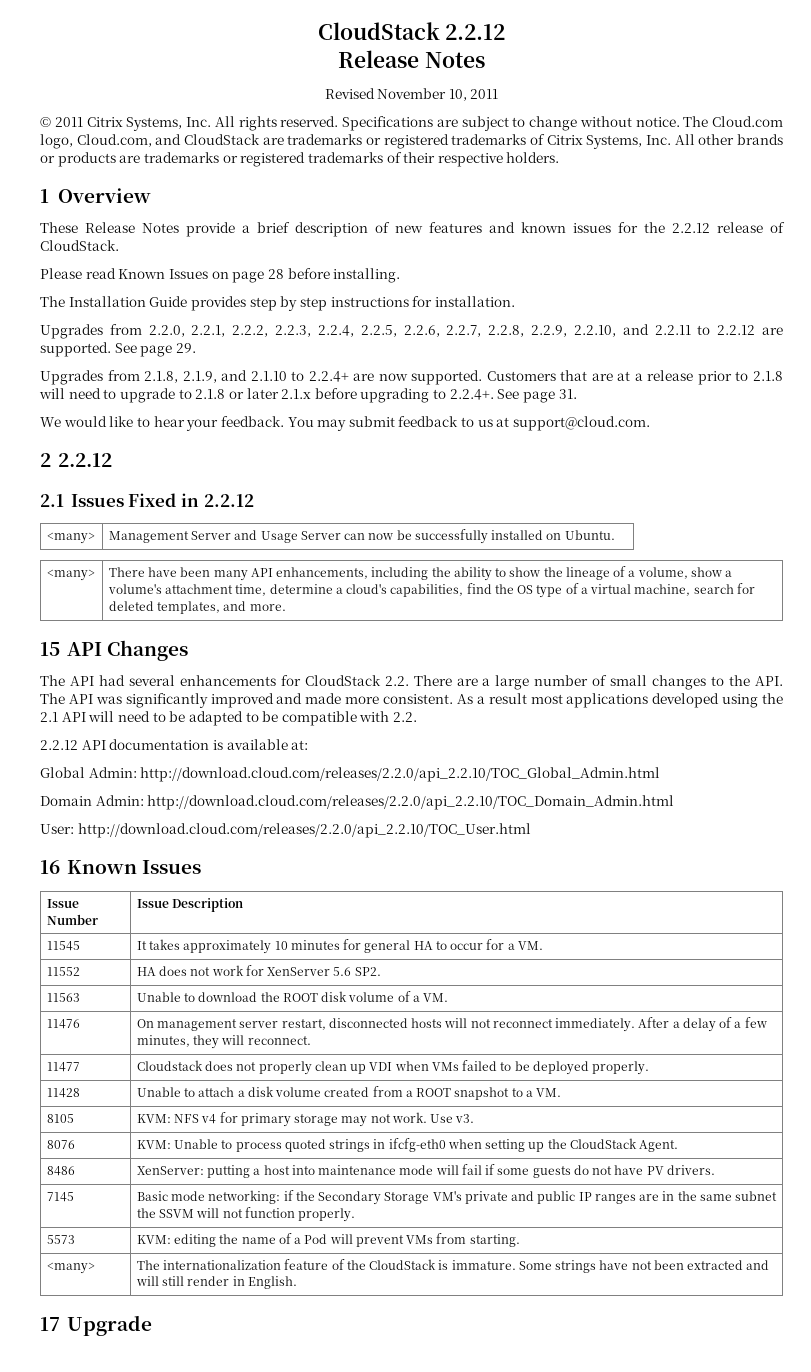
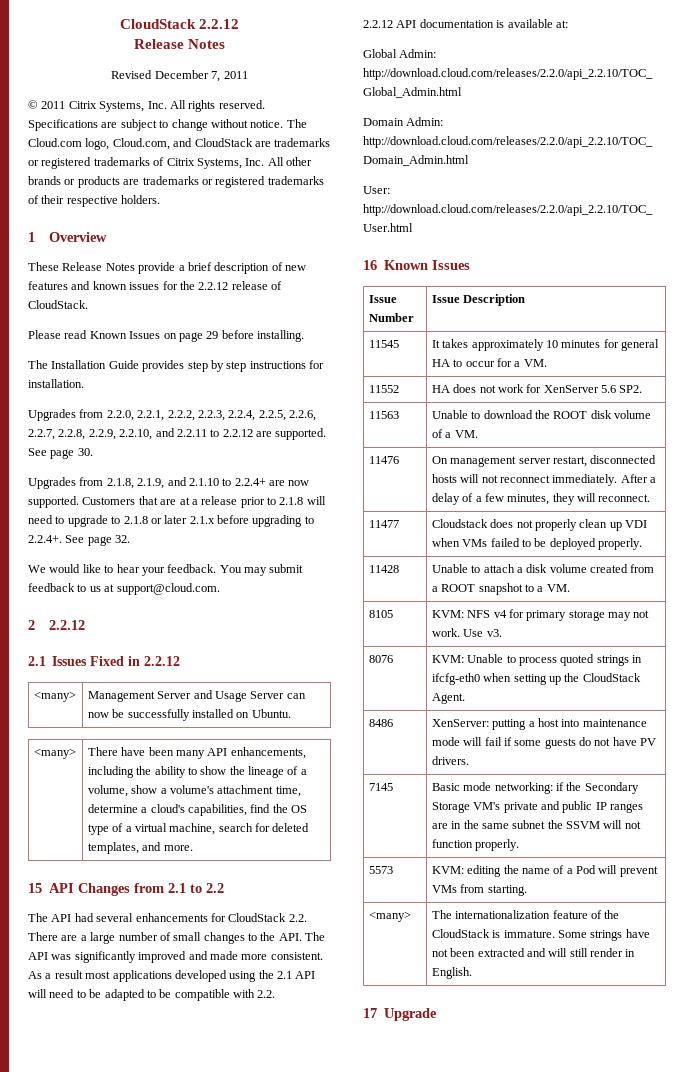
[377,88,467,101] November 10, -> [154,70,221,82] December 7,
[267,269,284,279] 28 -> [206,331,219,339] 29
[175,343,196,353] 29. -> [77,448,93,456] 30.
[558,389,577,399] 31. -> [115,535,131,543] 32.
(188, 650) none -> [133,883,224,893] from 2.1 to 2.2

